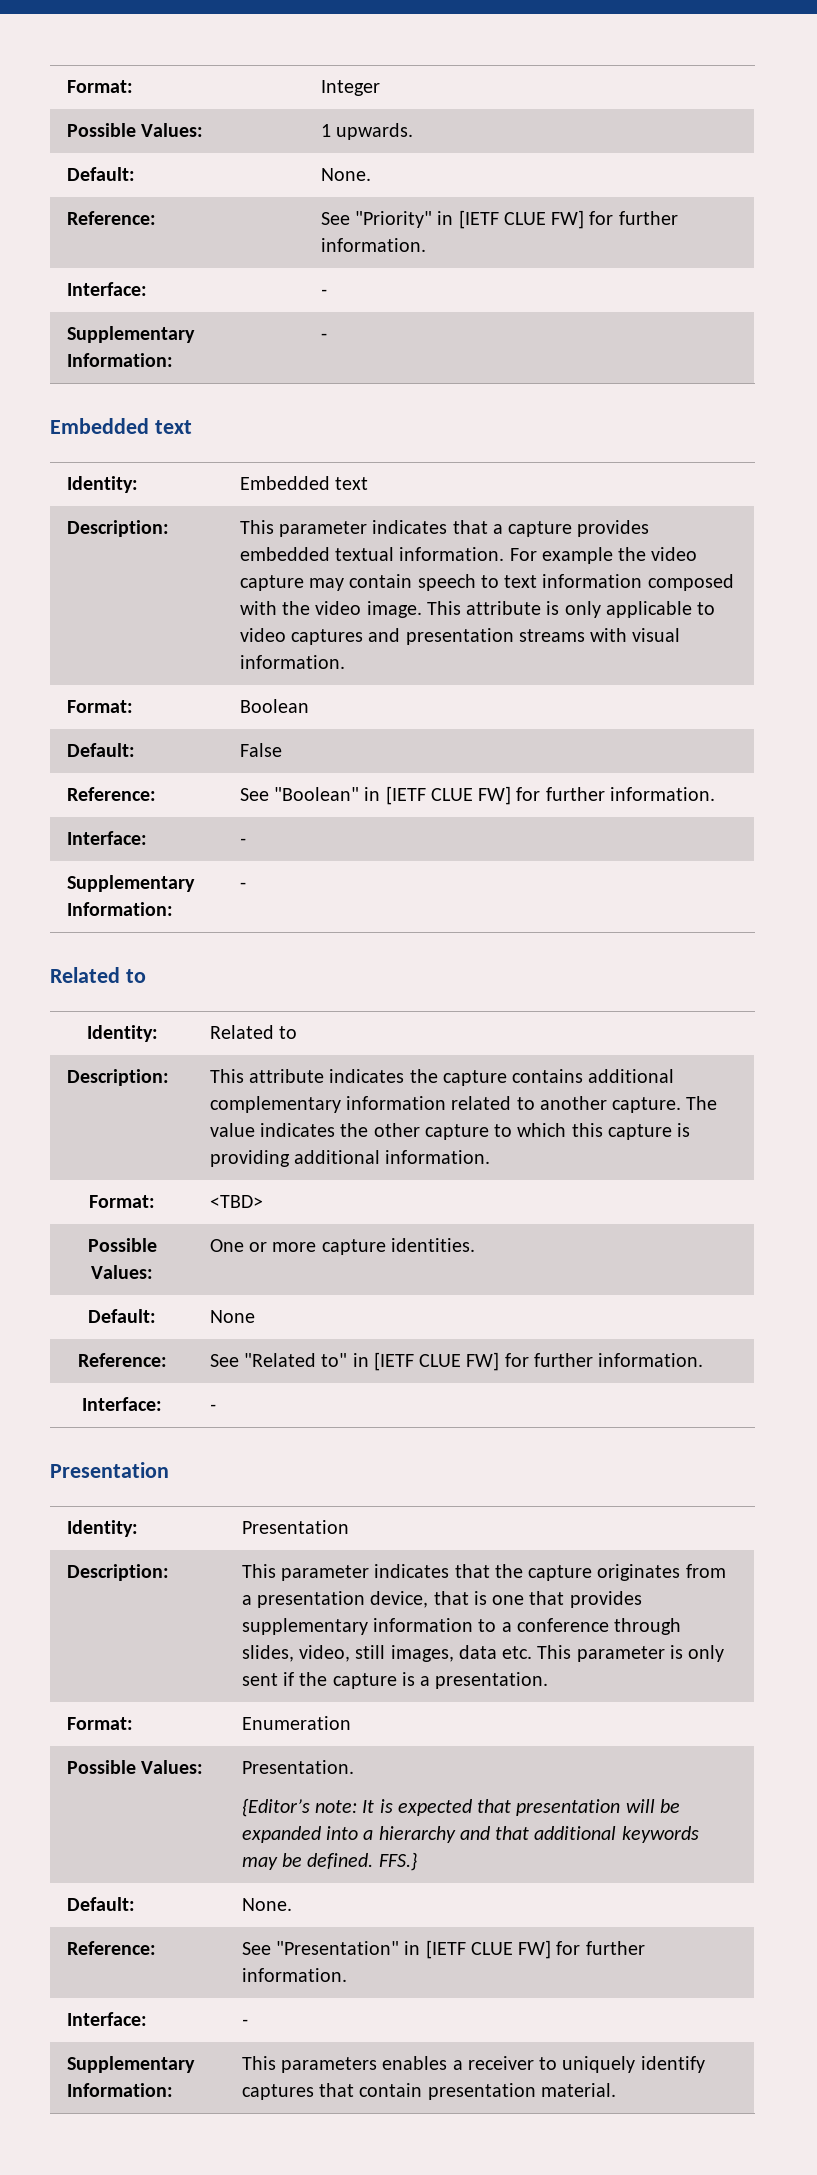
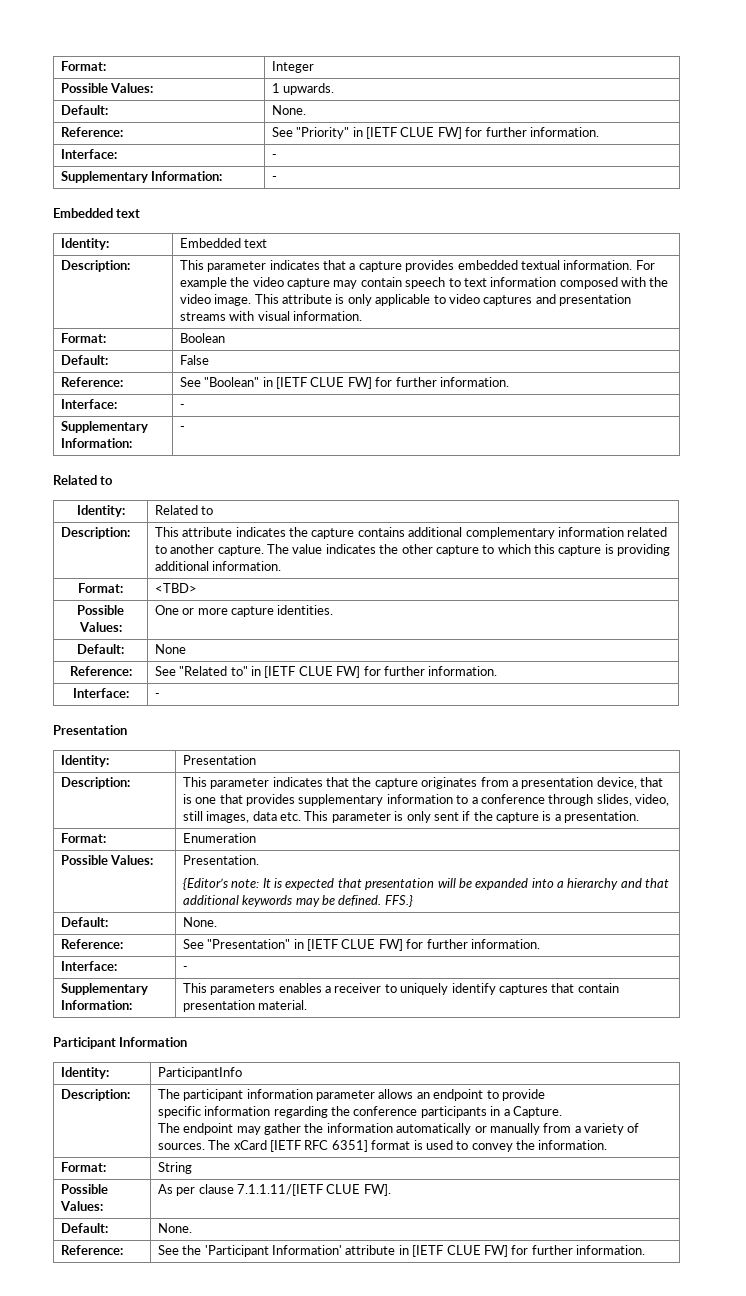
(616, 2090) none -> [53,1037,188,1049] [60,1067,109,1079] [157,1067,242,1079] [60,1089,130,1101] [157,1089,545,1101] [157,1106,562,1118] [157,1123,640,1135] [157,1140,608,1152] [60,1162,106,1172] [157,1162,192,1174] [60,1184,108,1194] [59,1201,103,1211] [157,1184,391,1196] [60,1223,108,1233] [157,1223,192,1233] [60,1245,123,1255] [157,1245,646,1257] // Participant Information // Identity: | ParticipantInfo // Description: | The participant information parameter allows an endpoint to provide // specific information regarding the conference participants in a Capture. // The endpoint may gather the information automatically or manually from a variety of sources. The xCard [IETF RFC 6351] format is used to convey the information. // Format: | String // Possible Values: | As per clause 7.1.1.11/[IETF CLUE FW]. // Default: | None. // Reference: | See the 'Participant Information' attribute in [IETF CLUE FW] for further information.

